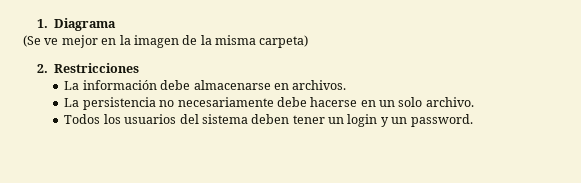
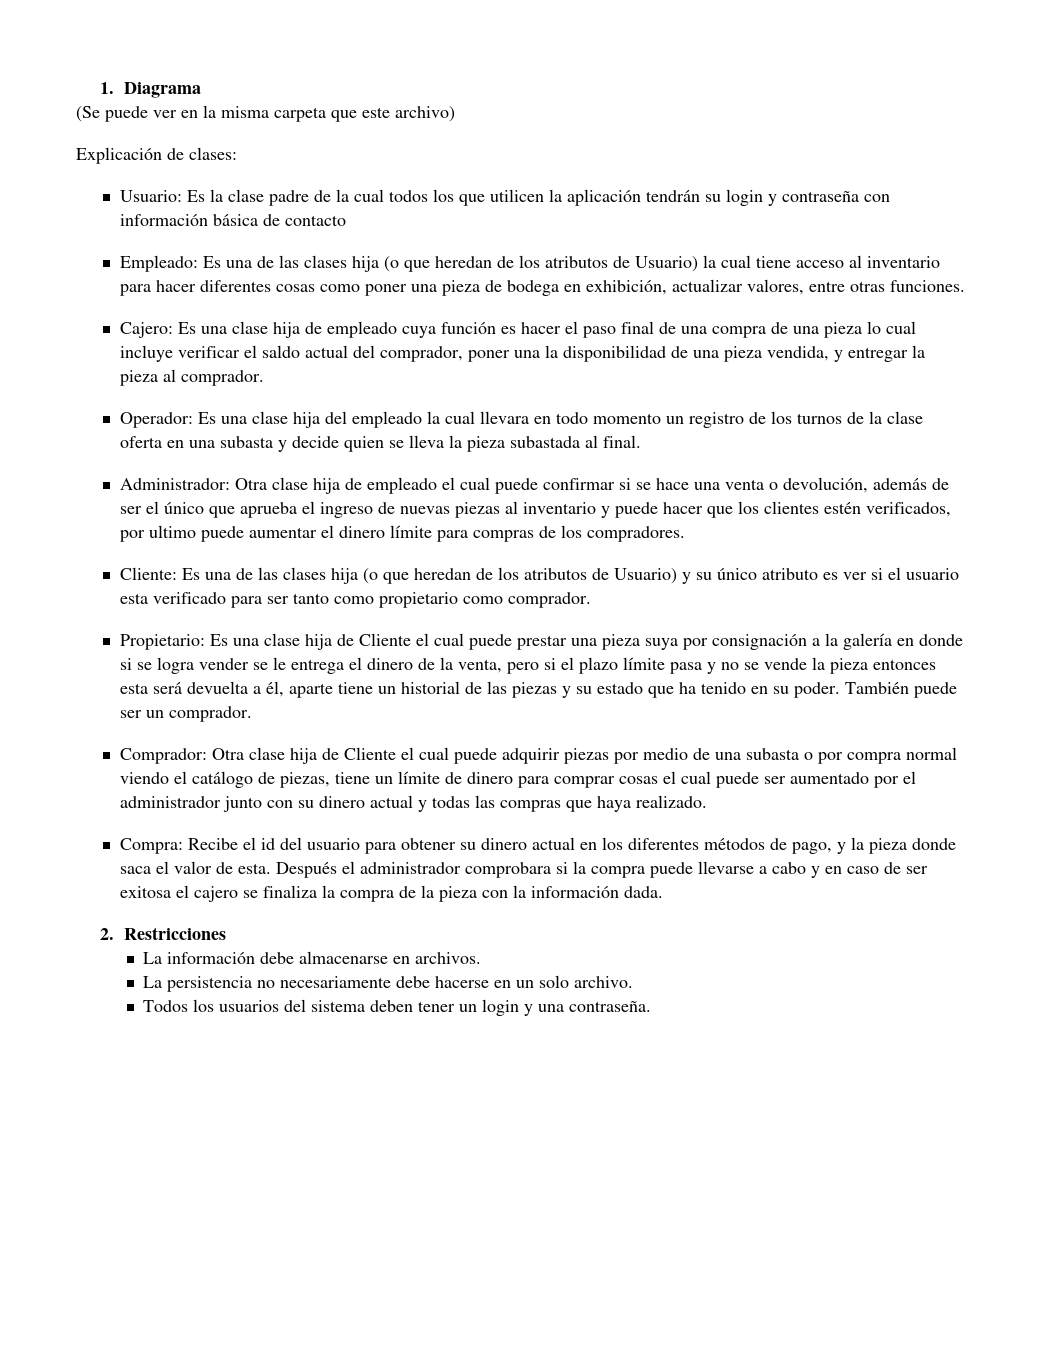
[44,35,309,48] ve mejor en la imagen de la misma carpeta) -> [105,105,455,122] [76,147,237,164] [119,189,890,206] [119,214,346,226] [119,255,940,272] [119,279,965,296] [119,321,916,338] [119,345,925,362] [119,369,264,386] [119,411,923,428] [119,435,641,452] [119,477,949,494] [119,501,951,518] [119,525,685,542] [119,567,959,584] [119,592,591,608] [119,633,963,650] [119,657,936,674] [119,681,957,698] [119,706,252,722] [119,747,957,764] [119,771,916,788] [119,795,707,812] [119,837,956,854] [119,861,928,878] [119,885,663,902] puede ver en la misma carpeta que este archivo) // Explicación de clases: // Usuario: Es la clase padre de la cual todos los que utilicen la aplicación tendrán su login y contraseña con información básica de contacto // Empleado: Es una de las clases hija (o que heredan de los atributos de Usuario) la cual tiene acceso al inventario para hacer diferentes cosas como poner una pieza de bodega en exhibición, actualizar valores, entre otras funciones. // Cajero: Es una clase hija de empleado cuya función es hacer el paso final de una compra de una pieza lo cual incluye verificar el saldo actual del comprador, poner una la disponibilidad de una pieza vendida, y entregar la pieza al comprador. // Operador: Es una clase hija del empleado la cual llevara en todo momento un registro de los turnos de la clase oferta en una subasta y decide quien se lleva la pieza subastada al final. // Administrador: Otra clase hija de empleado el cual puede confirmar si se hace una venta o devolución, además de ser el único que aprueba el ingreso de nuevas piezas al inventario y puede hacer que los clientes estén verificados, por ultimo puede aumentar el dinero límite para compras de los compradores. // Cliente: Es una de las clases hija (o que heredan de los atributos de Usuario) y su único atributo es ver si el usuario esta verificado para ser tanto como propietario como comprador. // Propietario: Es una clase hija de Cliente el cual puede prestar una pieza suya por consignación a la galería en donde si se logra vender se le entrega el dinero de la venta, pero si el plazo límite pasa y no se vende la pieza entonces esta será devuelta a él, aparte tiene un historial de las piezas y su estado que ha tenido en su poder. También puede ser un comprador. // Comprador: Otra clase hija de Cliente el cual puede adquirir piezas por medio de una subasta o por compra normal viendo el catálogo de piezas, tiene un límite de dinero para comprar cosas el cual puede ser aumentado por el administrador junto con su dinero actual y todas las compras que haya realizado. // Compra: Recibe el id del usuario para obtener su dinero actual en los diferentes métodos de pago, y la pieza donde saca el valor de esta. Después el administrador comprobara si la compra puede llevarse a cabo y en caso de ser exitosa el cajero se finaliza la compra de la pieza con la información dada.
[391,114,473,127] un password. -> [538,1001,652,1012] una contraseña.

